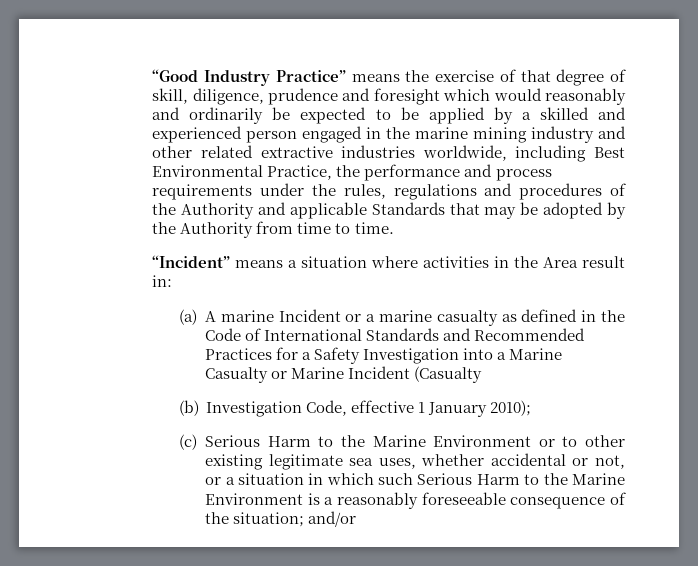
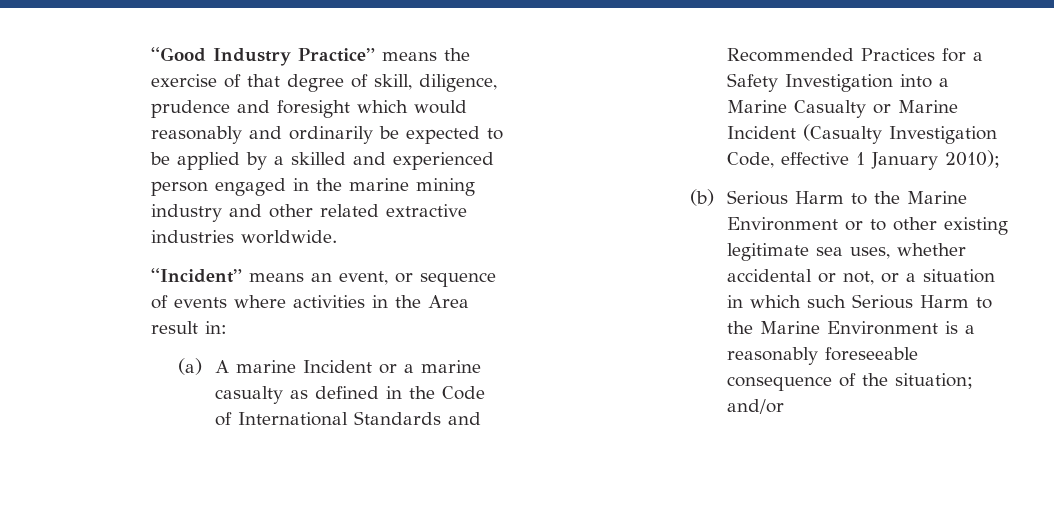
[422,145,625,162] [152,164,552,181] [152,183,627,200] [152,202,626,219] [152,221,394,238] [152,255,368,268] worldwide, including Best Environmental Practice, the performance and process requirements under the rules, regulations and procedures of the Authority and applicable Standards that may be adopted by the Authority from time to time. // “Incident” means a situation -> [240,230,337,244] [150,268,496,287] [150,295,227,309] worldwide. // “Incident” means an event, or sequence of events
[178,400,199,416] // (b) -> (883, 134) none
[178,434,197,450] (c) -> [690,189,715,206] (b)

